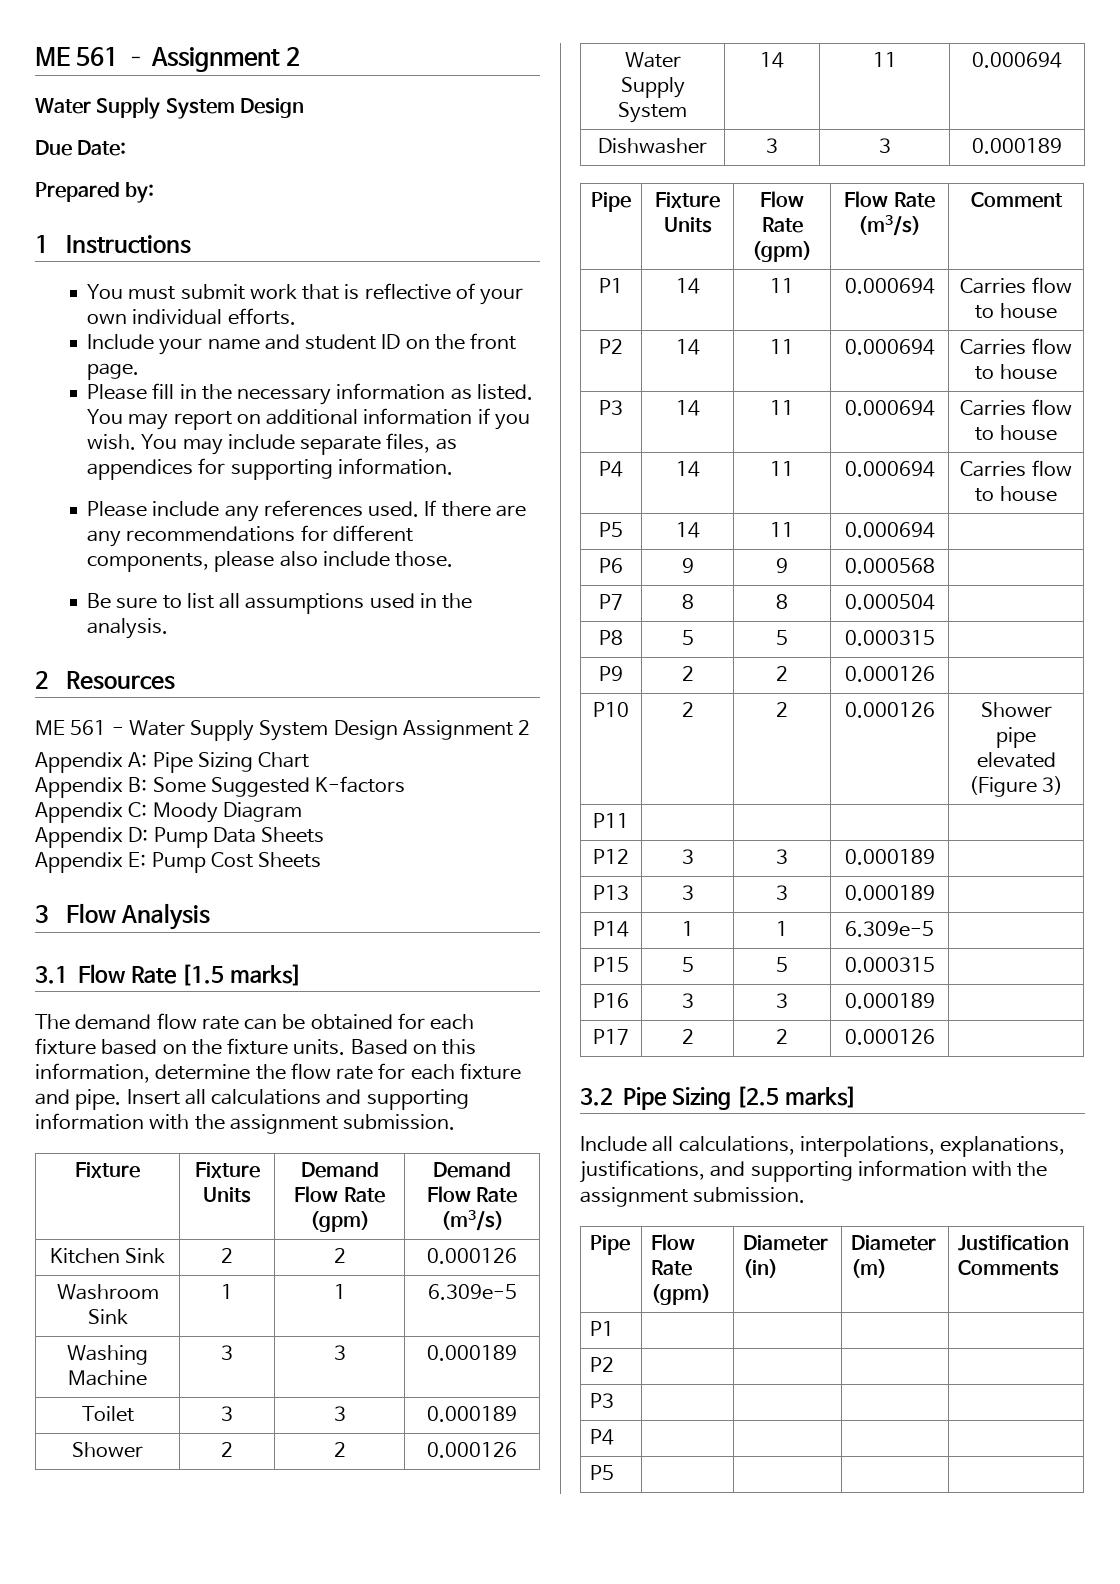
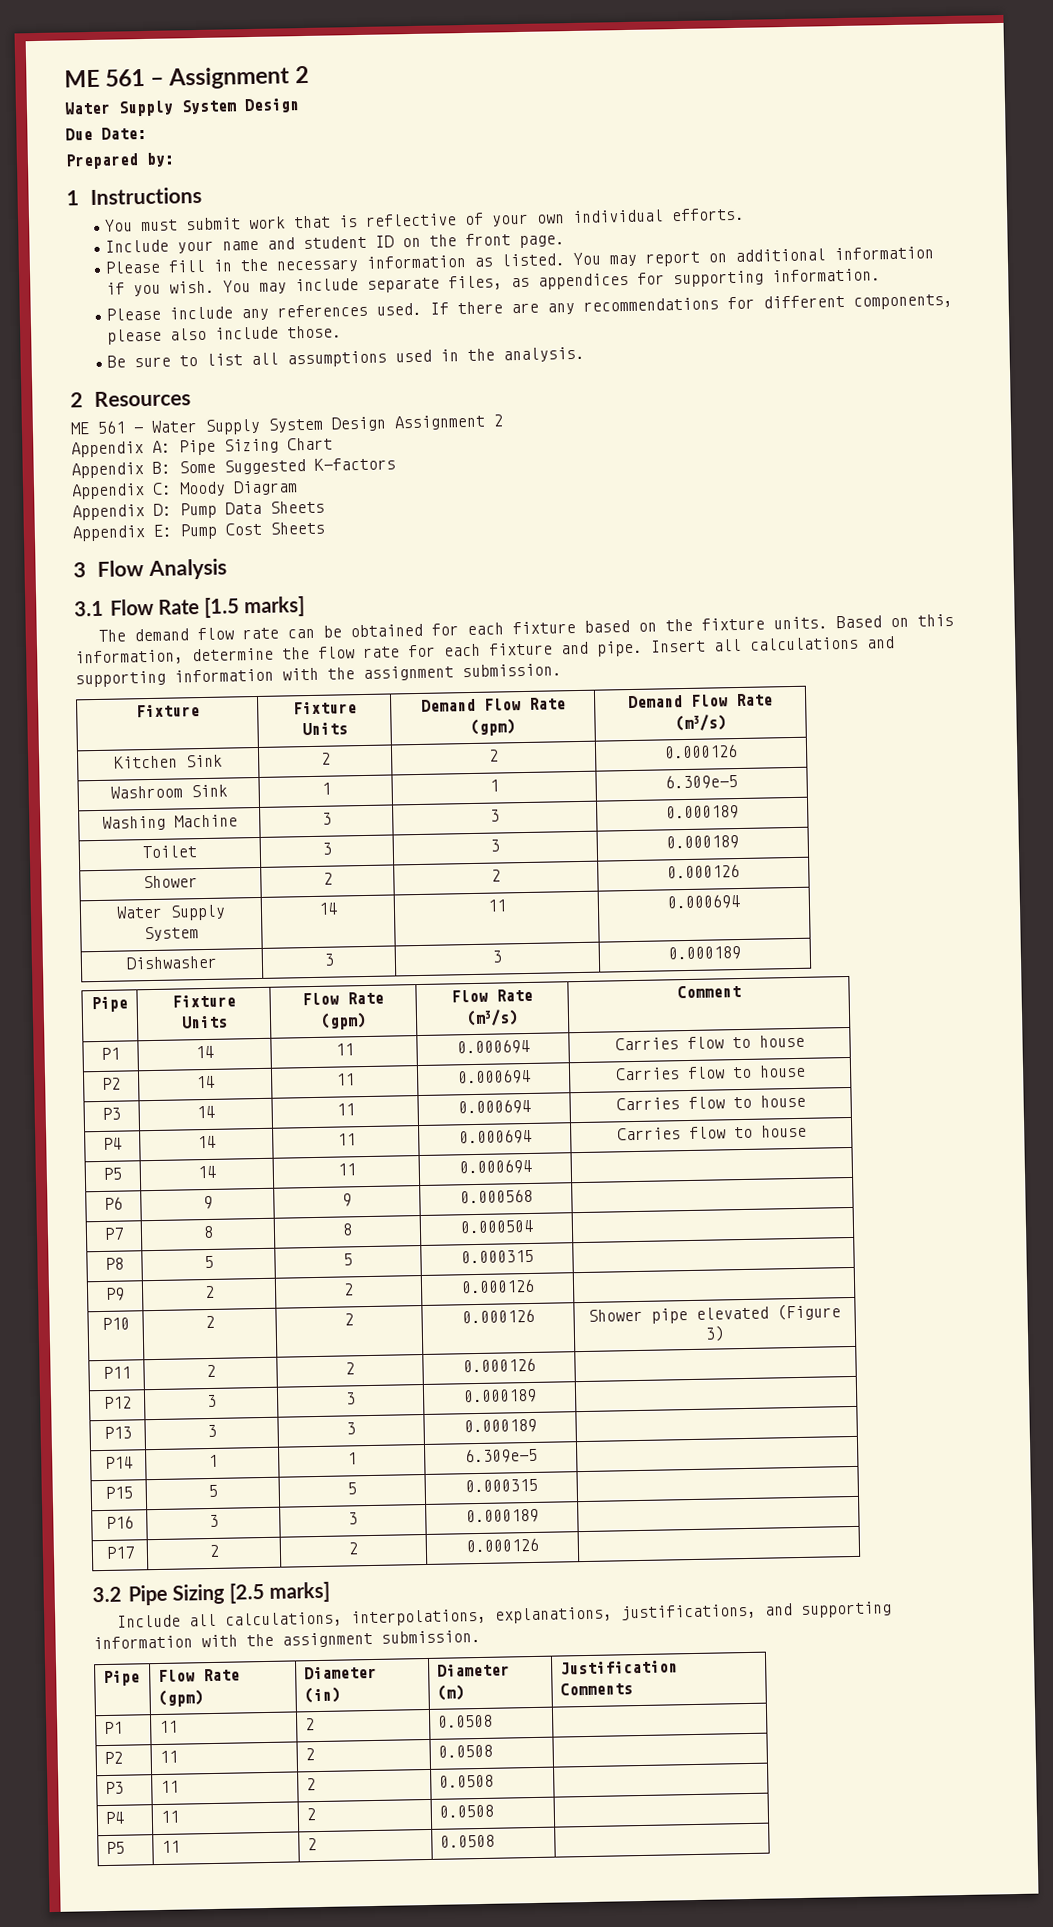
(629, 820) | | -> [205,1364,216,1378] [345,1362,355,1375] [462,1357,536,1373] 2 | 2 | 0.000126
[590,1357,615,1372] [590,1393,615,1408] [590,1429,615,1445] [590,1465,615,1480] | | | // P2 | | | | // P3 | | | | // P4 | | | | // P5 | | | -> [159,1720,179,1733] [305,1718,316,1731] [438,1714,494,1728] [104,1751,124,1765] [159,1750,179,1763] [305,1748,316,1761] [438,1744,494,1758] [105,1781,125,1795] [160,1780,180,1793] [306,1778,317,1791] [439,1774,495,1788] [105,1811,125,1825] [160,1810,180,1823] [306,1808,317,1821] [439,1804,495,1818] [106,1841,126,1854] [161,1840,181,1853] [307,1838,318,1851] [440,1834,496,1848] 11 | 2 | 0.0508 | // P2 | 11 | 2 | 0.0508 | // P3 | 11 | 2 | 0.0508 | // P4 | 11 | 2 | 0.0508 | // P5 | 11 | 2 | 0.0508

